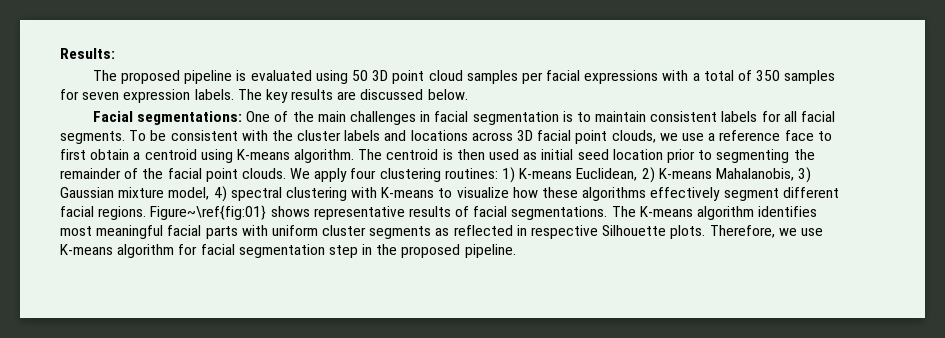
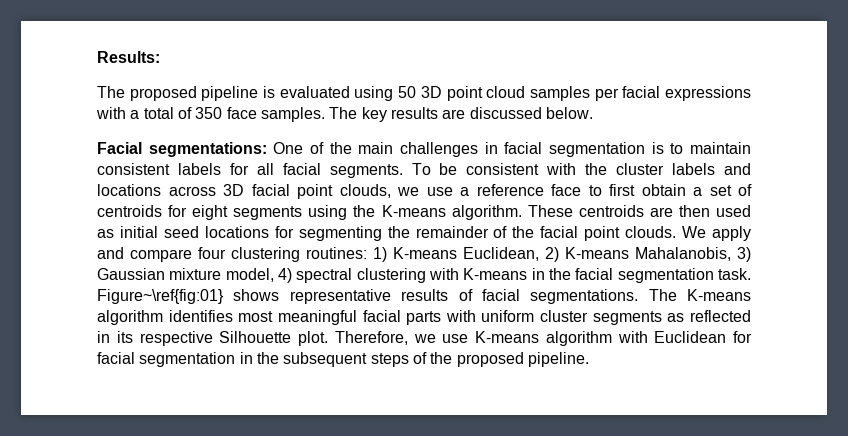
[784,70,836,84] [60,89,234,103] samples for seven expression labels. -> [226,107,325,122] face samples.
[144,149,453,163] centroid using K-means algorithm. The centroid is -> [709,184,752,196] [97,205,673,220] set of centroids for eight segments using the K-means algorithm. These centroids are
[612,149,713,163] location prior to -> [204,226,294,238] locations for
(348, 175) none -> [97,247,192,262] and compare
[438,187,839,201] [60,206,147,220] to visualize how these algorithms effectively segment different facial regions. -> [531,268,751,283] in the facial segmentation task.
(527, 230) none -> [116,331,133,343] its
[670,225,706,239] plots. -> [298,331,328,346] plot.
(175, 251) none -> [617,331,727,343] with Euclidean
[328,244,398,258] step in the -> [239,352,453,367] in the subsequent steps of the

